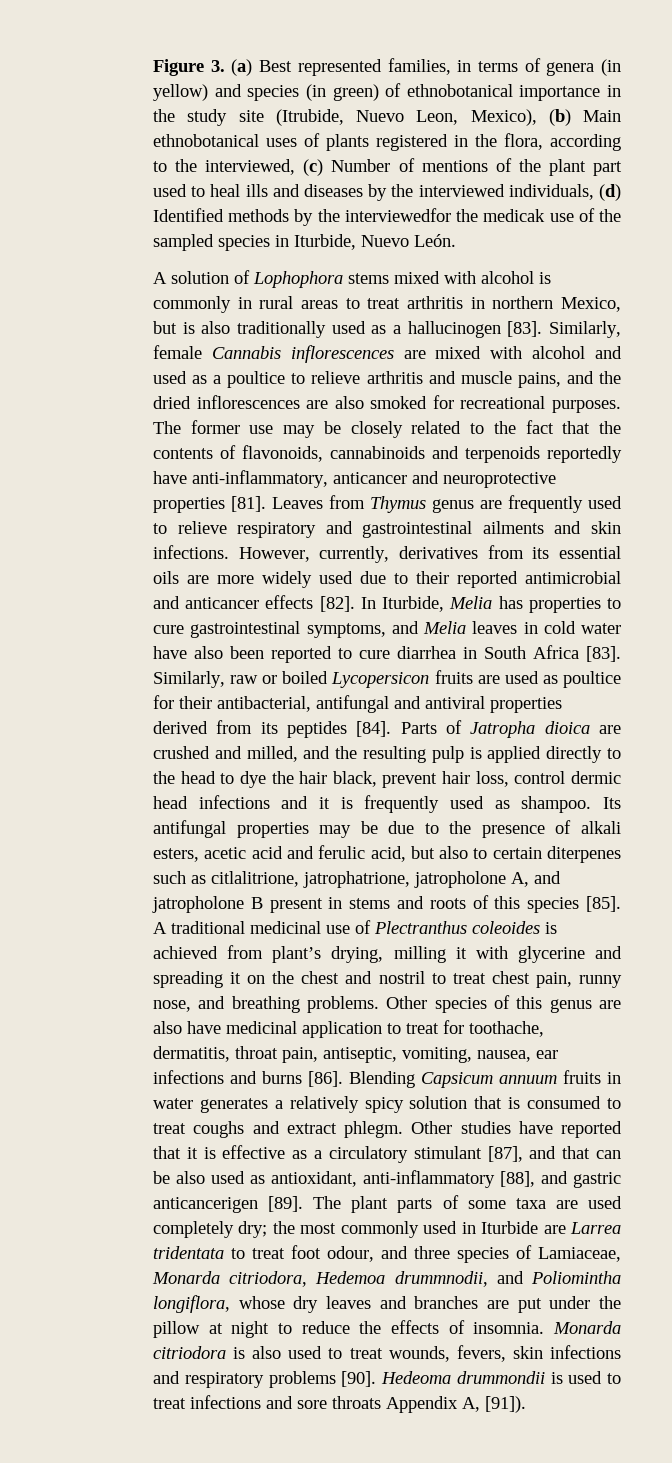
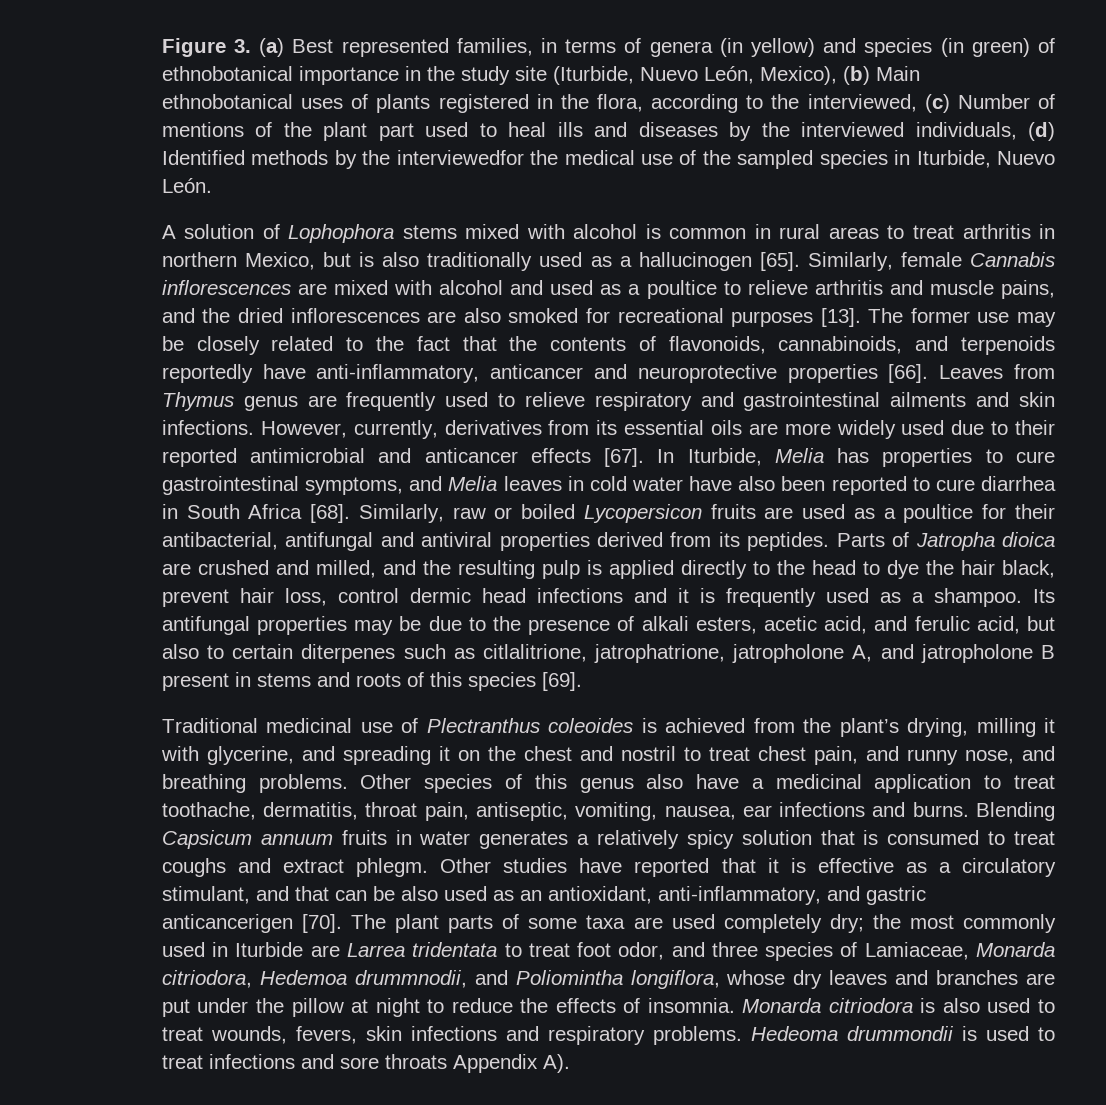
[275,109,459,126] (Itrubide, Nuevo Leon, -> [552,66,754,85] (Iturbide, Nuevo León,
[483,209,546,222] medicak -> [564,150,635,165] medical
[153,296,232,313] commonly -> [669,228,747,239] common
[507,321,543,337] [83]. -> [759,252,800,271] [65].
[552,400,621,413] purposes. -> [731,308,861,327] purposes [13].
[330,446,426,459] cannabinoids -> [778,336,903,354] cannabinoids,
[231,496,267,512] [81]. -> [888,364,929,383] [66].
[319,596,355,612] [82]. -> [604,448,645,467] [67].
[586,646,621,662] [83]. -> [310,504,351,523] [68].
(558, 679) none -> [883,508,896,519] a
[287,721,392,738] peptides [84]. -> [747,532,830,551] peptides.
(510, 804) none -> [911,592,924,603] a
[251,846,283,859] acid -> [824,616,868,634] acid,
[586,896,621,912] [153,921,246,934] [85]. A traditional -> [541,672,582,691] [161,718,258,733] [69]. // Traditional
(264, 952) none -> [803,718,832,733] the
[517,946,585,963] glycerine -> [206,746,294,765] glycerine,
(572, 980) none -> [865,746,899,761] and
[599,1000,622,1009] are -> (634, 785) none
(222, 1027) none -> [751,778,764,789] a
[443,1020,465,1034] for -> (1055, 782) none
[262,1071,344,1087] burns [86]. -> [912,802,969,817] burns.
[413,1146,523,1162] stimulant [87], -> [161,886,250,904] stimulant,
[271,1170,536,1188] antioxidant, anti-inflammatory [88], -> [519,886,821,905] an antioxidant, anti-inflammatory,
[268,1196,304,1212] [89]. -> [301,914,342,933] [70].
[327,1246,375,1262] odour, -> [618,942,665,960] odor,
[268,1371,377,1388] problems [90]. -> [652,1026,742,1045] problems.
[462,1396,527,1413] A, [91]). -> [542,1054,570,1073] A).

